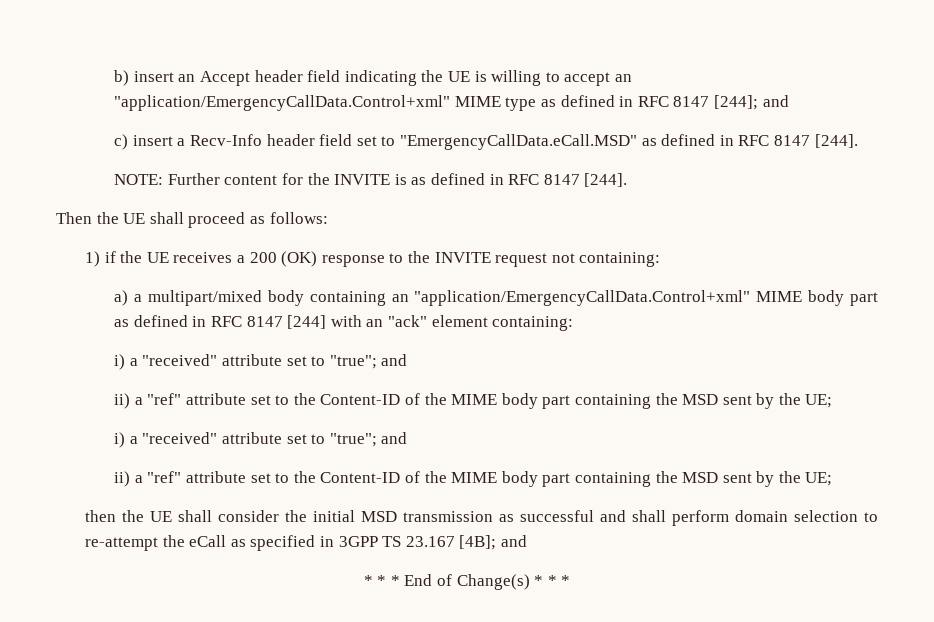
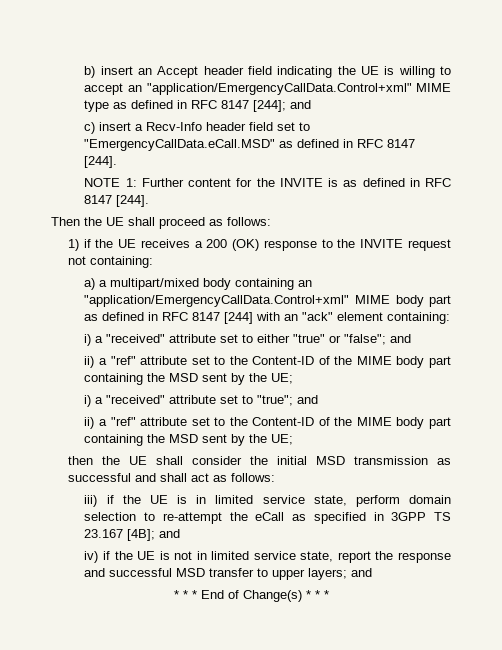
[114,174,164,185] NOTE: -> [84,178,137,187] NOTE 1:
[329,355,377,369] "true"; -> [257,334,387,345] either "true" or "false";
(667, 516) none -> [190,473,275,482] [84,495,347,507] act as follows: // iii) if the UE is in limited service state,
(528, 541) none -> [84,551,451,563] [84,568,373,580] // iv) if the UE is not in limited service state, report the response and successful MSD transfer to upper layers; and

